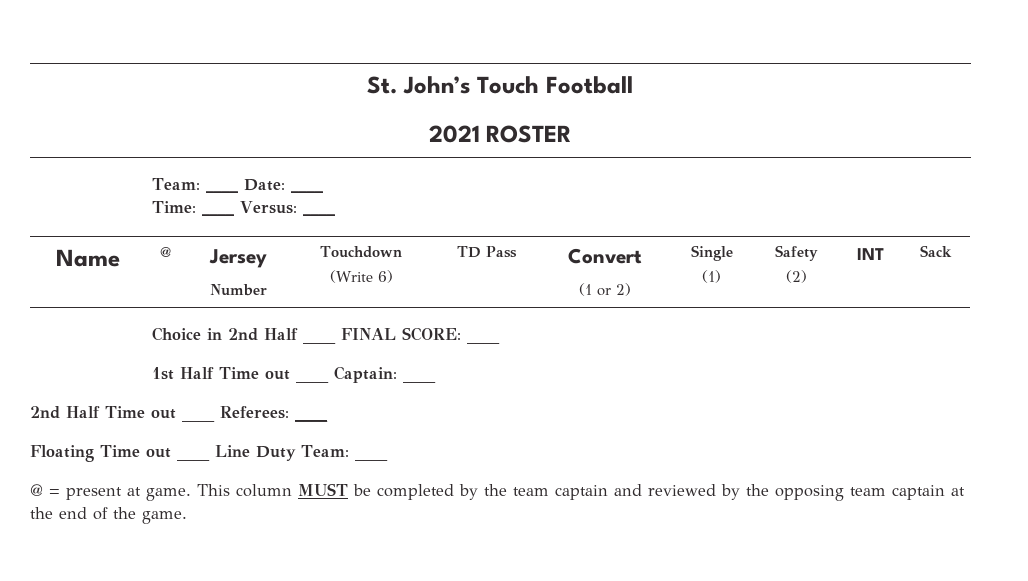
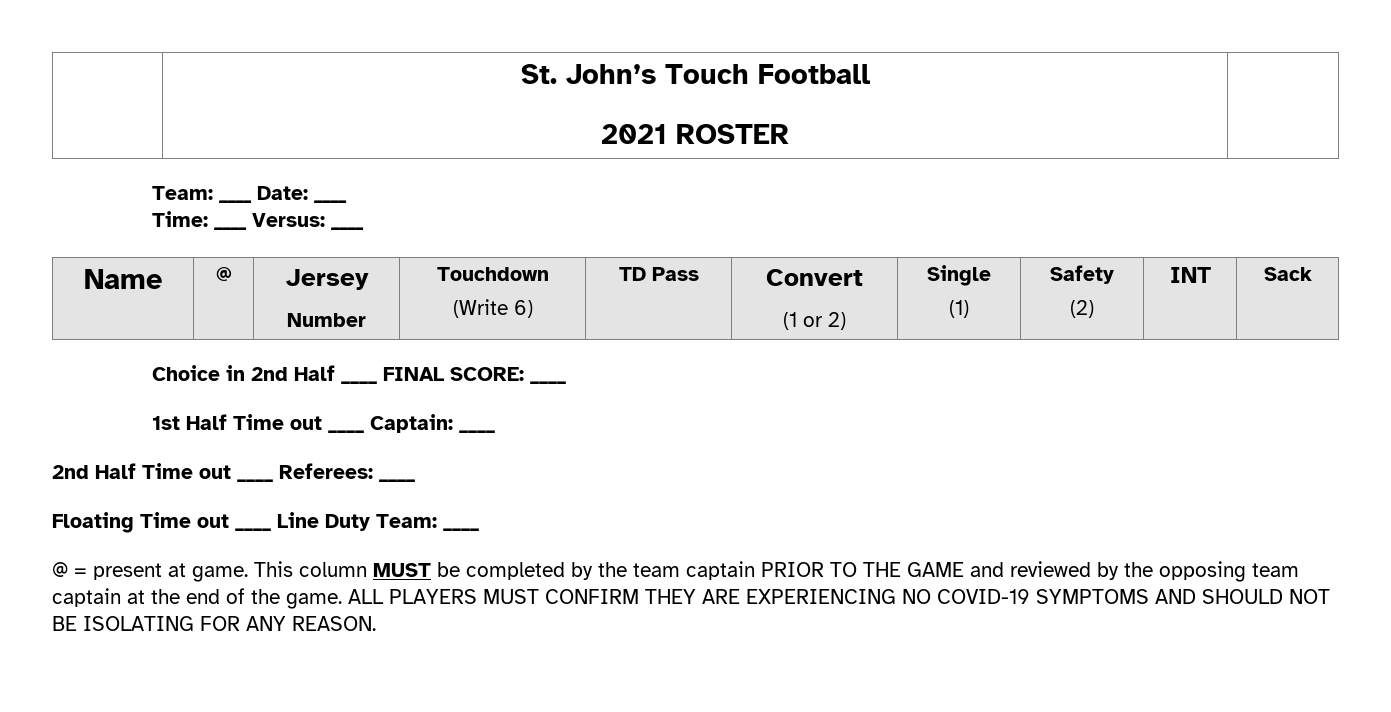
(608, 492) none -> [761,562,964,577] PRIOR TO THE GAME
(187, 517) none -> [348,589,1330,604] [52,616,376,631] ALL PLAYERS MUST CONFIRM THEY ARE EXPERIENCING NO COVID-19 SYMPTOMS AND SHOULD NOT BE ISOLATING FOR ANY REASON.

